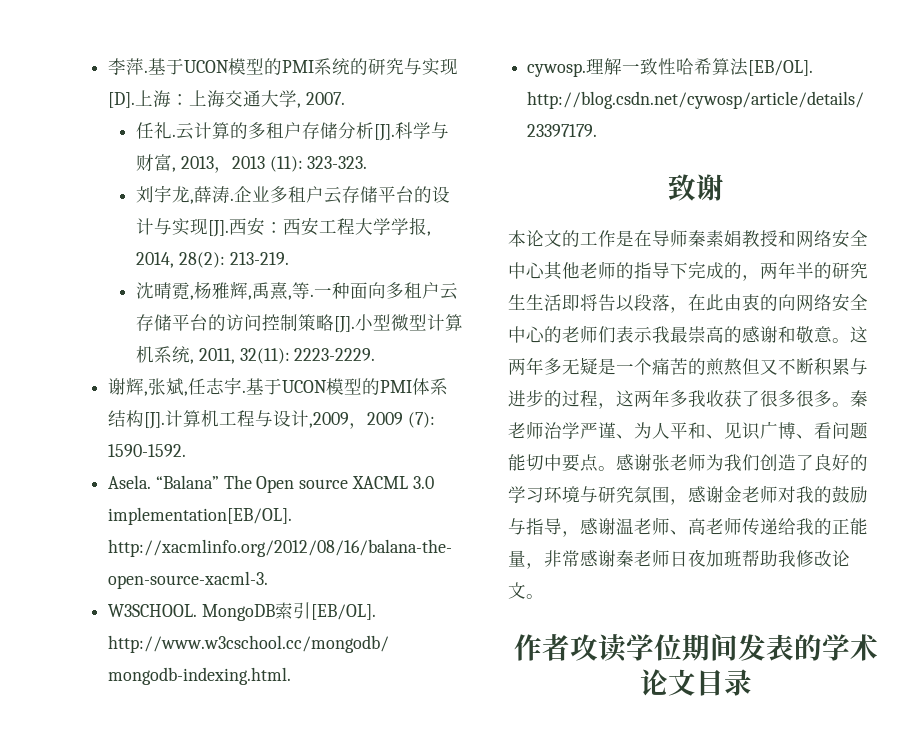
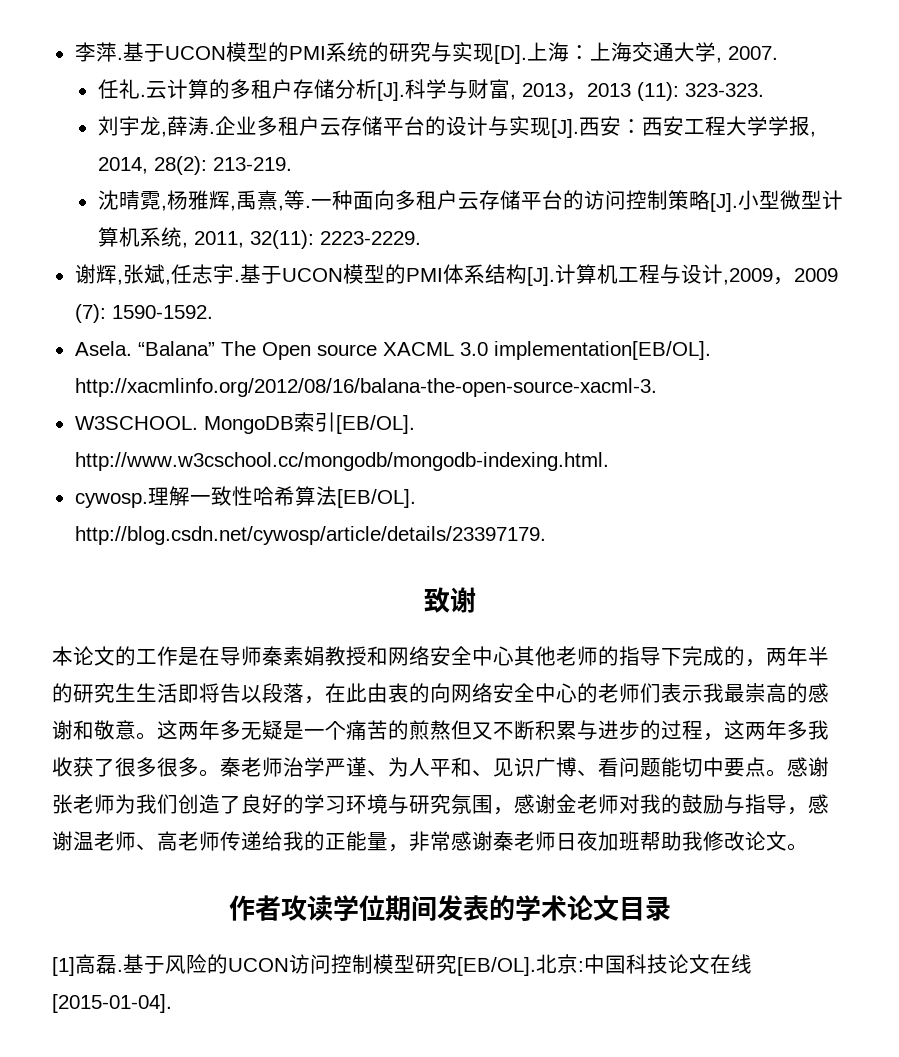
(752, 682) none -> [52,954,752,976] [52,994,172,1013] // [1]高磊.基于风险的UCON访问控制模型研究[EB/OL].北京:中国科技论文在线[2015-01-04].

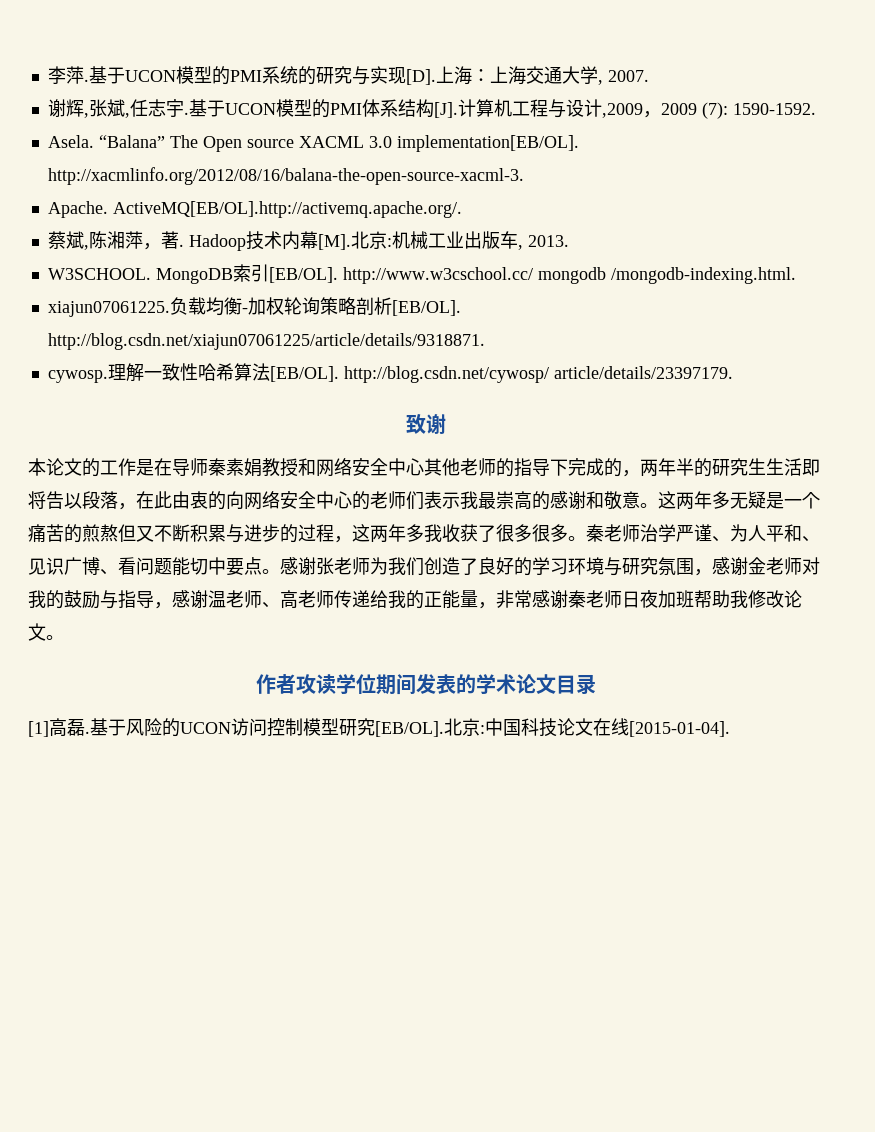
[97,79,764,101] [97,116,816,138] [97,156,292,175] [97,190,843,212] [97,227,421,249] // 任礼.云计算的多租户存储分析[J].科学与财富, 2013，2013 (11): 323-323. // 刘宇龙,薛涛.企业多租户云存储平台的设计与实现[J].西安：西安工程大学学报, 2014, 28(2): 213-219. // 沈晴霓,杨雅辉,禹熹,等.一种面向多租户云存储平台的访问控制策略[J].小型微型计算机系统, 2011, 32(11): 2223-2229. -> (649, 76) none
[74,412,415,434] [74,452,609,471] W3SCHOOL. MongoDB索引[EB/OL]. http://www.w3cschool.cc/mongodb/mongodb-indexing.html. -> [47,201,462,218] [47,231,569,251] [47,264,796,284] [47,297,461,317] [47,333,485,350] Apache. ActiveMQ[EB/OL].http://activemq.apache.org/. // 蔡斌,陈湘萍，著. Hadoop技术内幕[M].北京:机械工业出版车, 2013. // W3SCHOOL. MongoDB索引[EB/OL]. http://www.w3cschool.cc/ mongodb /mongodb-indexing.html. // xiajun07061225.负载均衡-加权轮询策略剖析[EB/OL]. http://blog.csdn.net/xiajun07061225/article/details/9318871.
[74,526,546,545] http://blog.csdn.net/cywosp/article/details/23397179. -> [343,366,733,383] http://blog.csdn.net/cywosp/ article/details/23397179.

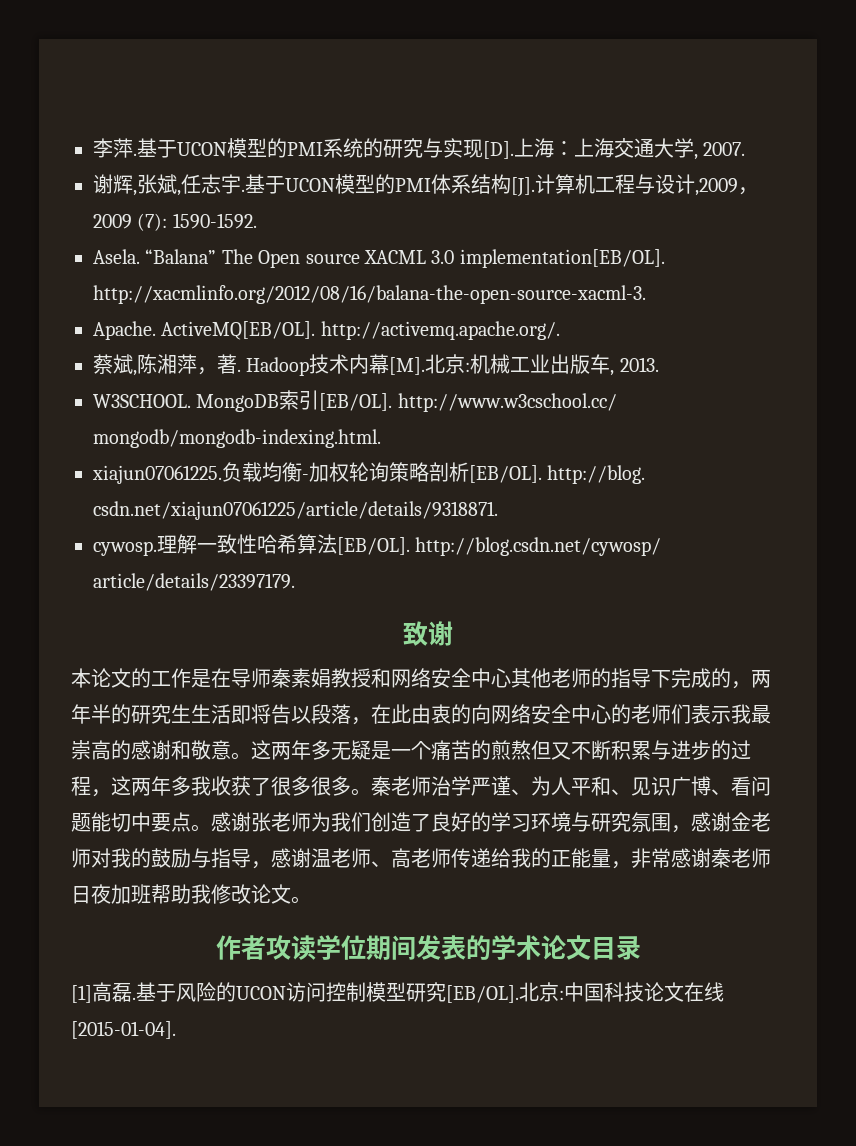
[112,201,462,218] ActiveMQ[EB/OL].http://activemq.apache.org/. -> [161,321,560,340] ActiveMQ[EB/OL]. http://activemq.apache.org/.
[537,267,796,284] mongodb /mongodb-indexing.html. -> [93,429,381,448] mongodb/mongodb-indexing.html.
[47,333,485,350] http://blog.csdn.net/xiajun07061225/article/details/9318871. -> [547,465,646,484] [93,501,498,520] http://blog. csdn.net/xiajun07061225/article/details/9318871.

